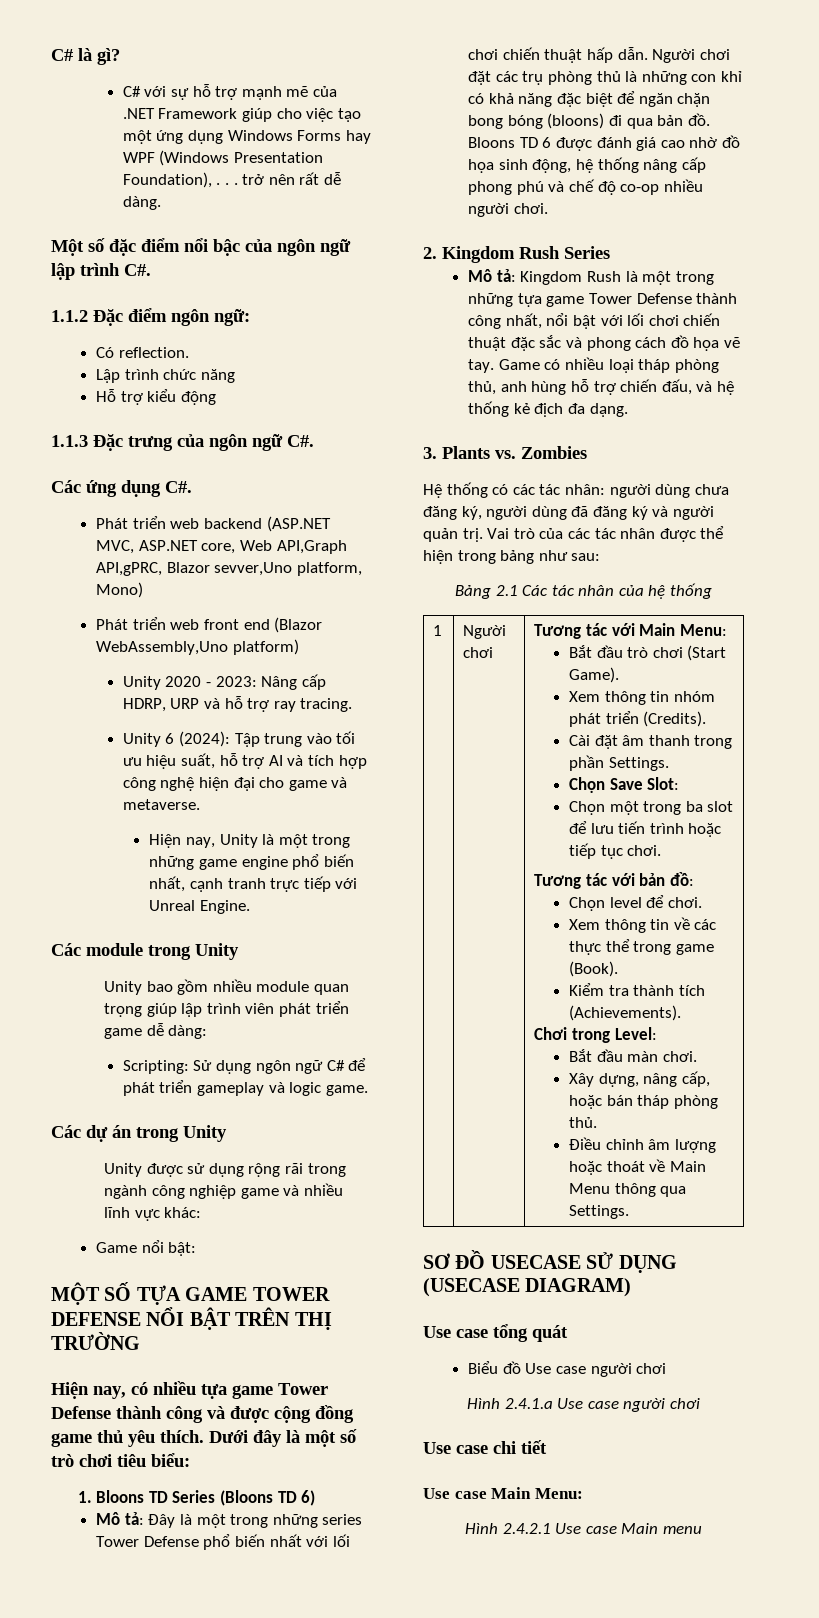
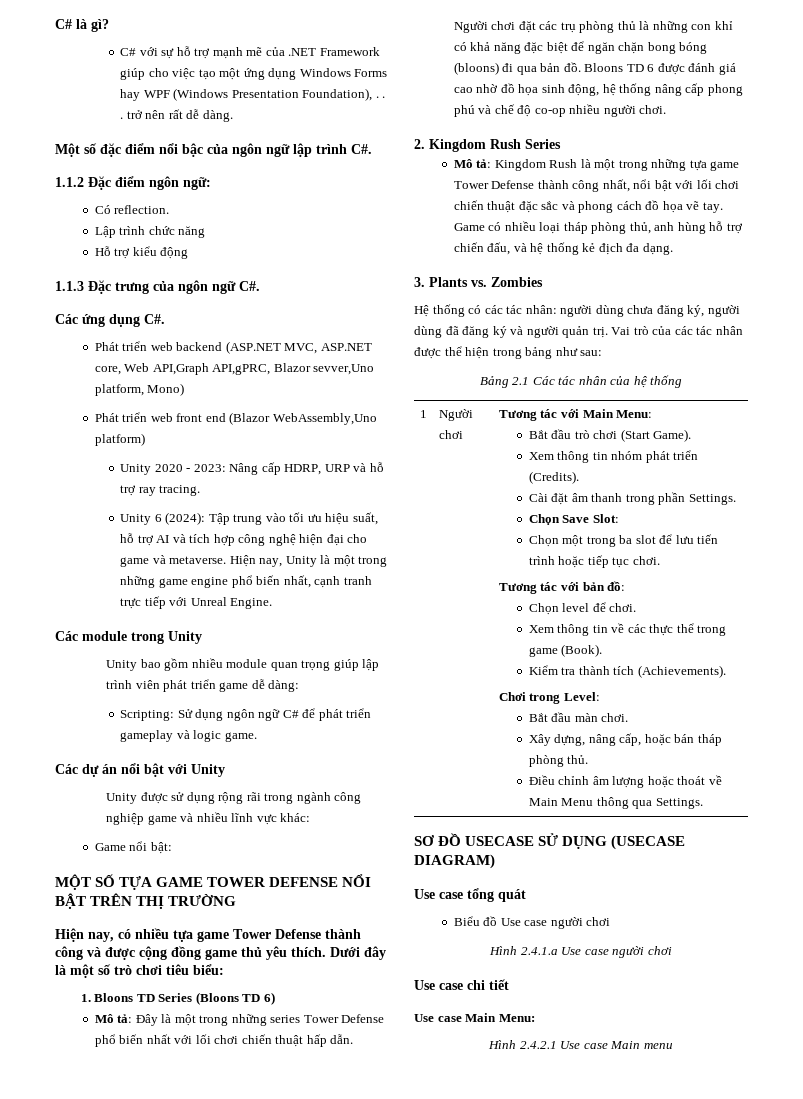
(200, 804) // -> (227, 560) none
[136,1127,179,1142] trong -> [121,763,187,777] nổi bật với

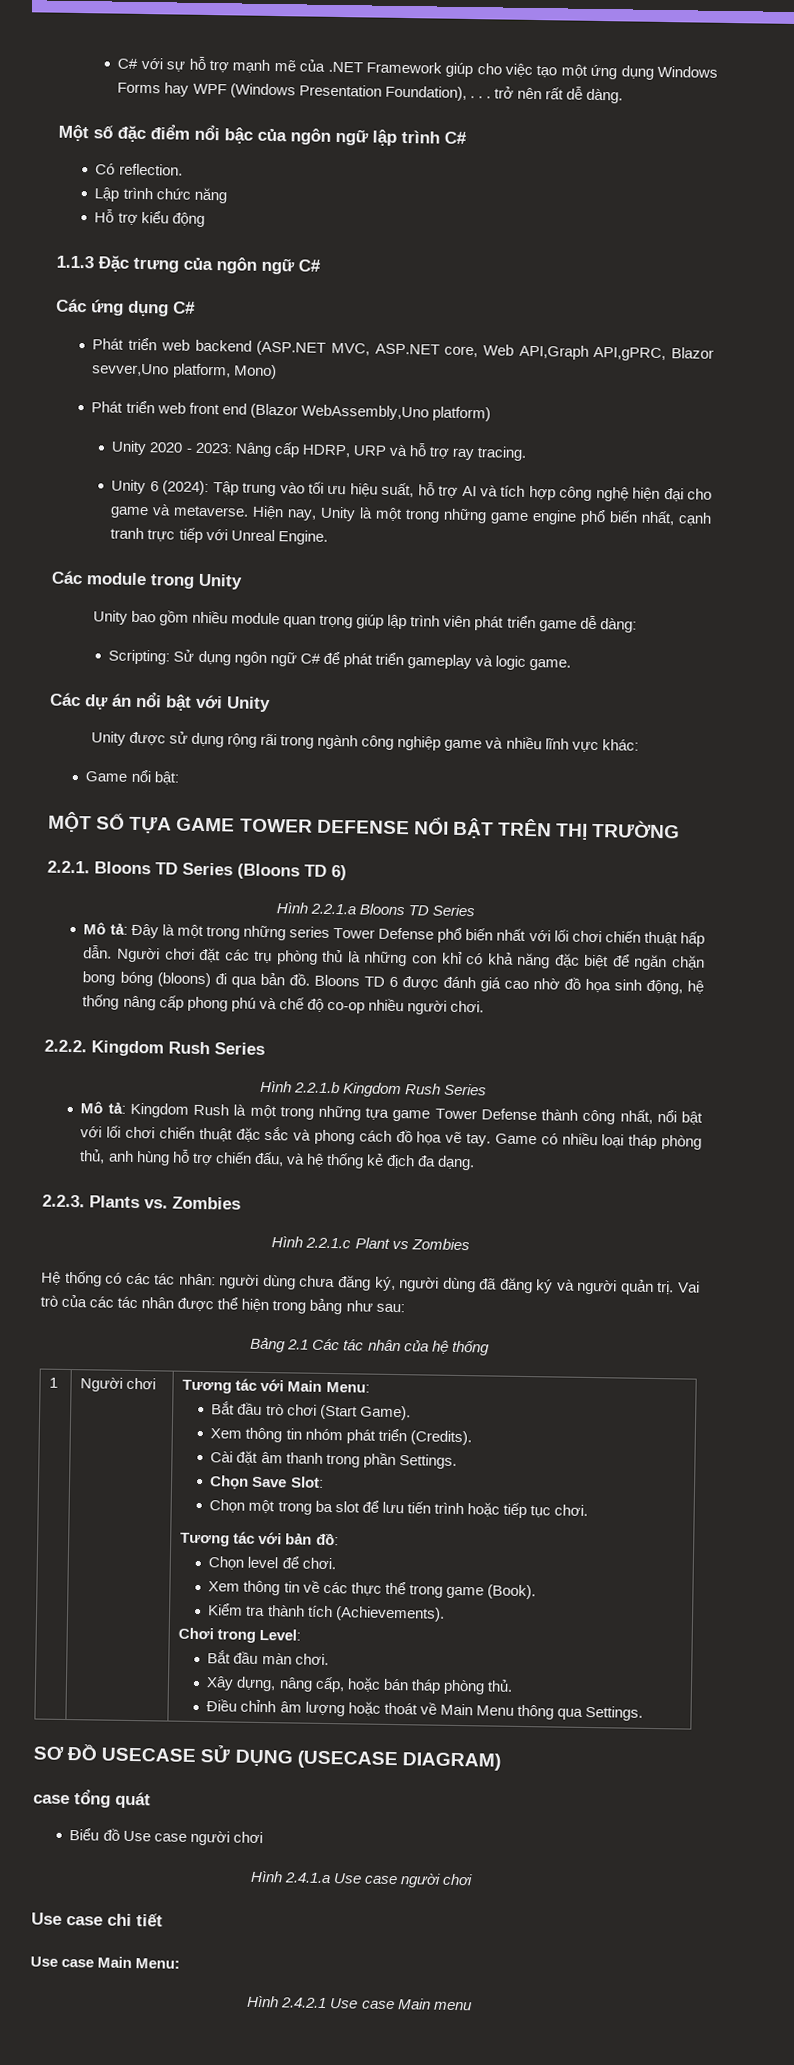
[55,19,109,32] [120,48,137,56] C# là gì? // C# -> [117,58,139,69] C#
[351,144,372,154] [55,176,211,190] C#. // 1.1.2 Đặc điểm ngôn ngữ: -> [444,131,467,144] C#
[239,281,260,291] C#. -> [298,259,321,272] C#
[144,314,165,324] C#. -> [173,301,196,314] C#
[55,928,361,942] [55,946,386,960] [55,964,224,978] [80,994,91,1002] Hiện nay, có nhiều tựa game Tower Defense thành công và được cộng đồng game thủ yêu thích. Dưới đây là một số trò chơi tiêu biểu: // 1. -> [47,860,90,874] 2.2.1.
(275, 998) none -> [275,902,476,917] // Hình 2.2.1.a Bloons TD Series
[414,139,425,149] 2. -> [44,1039,265,1057] [259,1080,340,1094] 2.2.2. Kingdom Rush Series // Hình 2.2.1.b
[414,277,425,287] 3. -> [42,1194,85,1208] 2.2.3.
(543, 282) none -> [271,1236,470,1251] // Hình 2.2.1.c Plant vs Zombies
[414,889,435,899] Use -> (501, 1761) none

